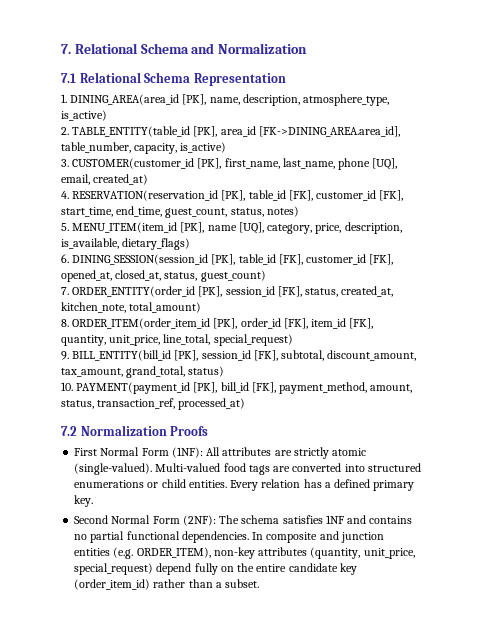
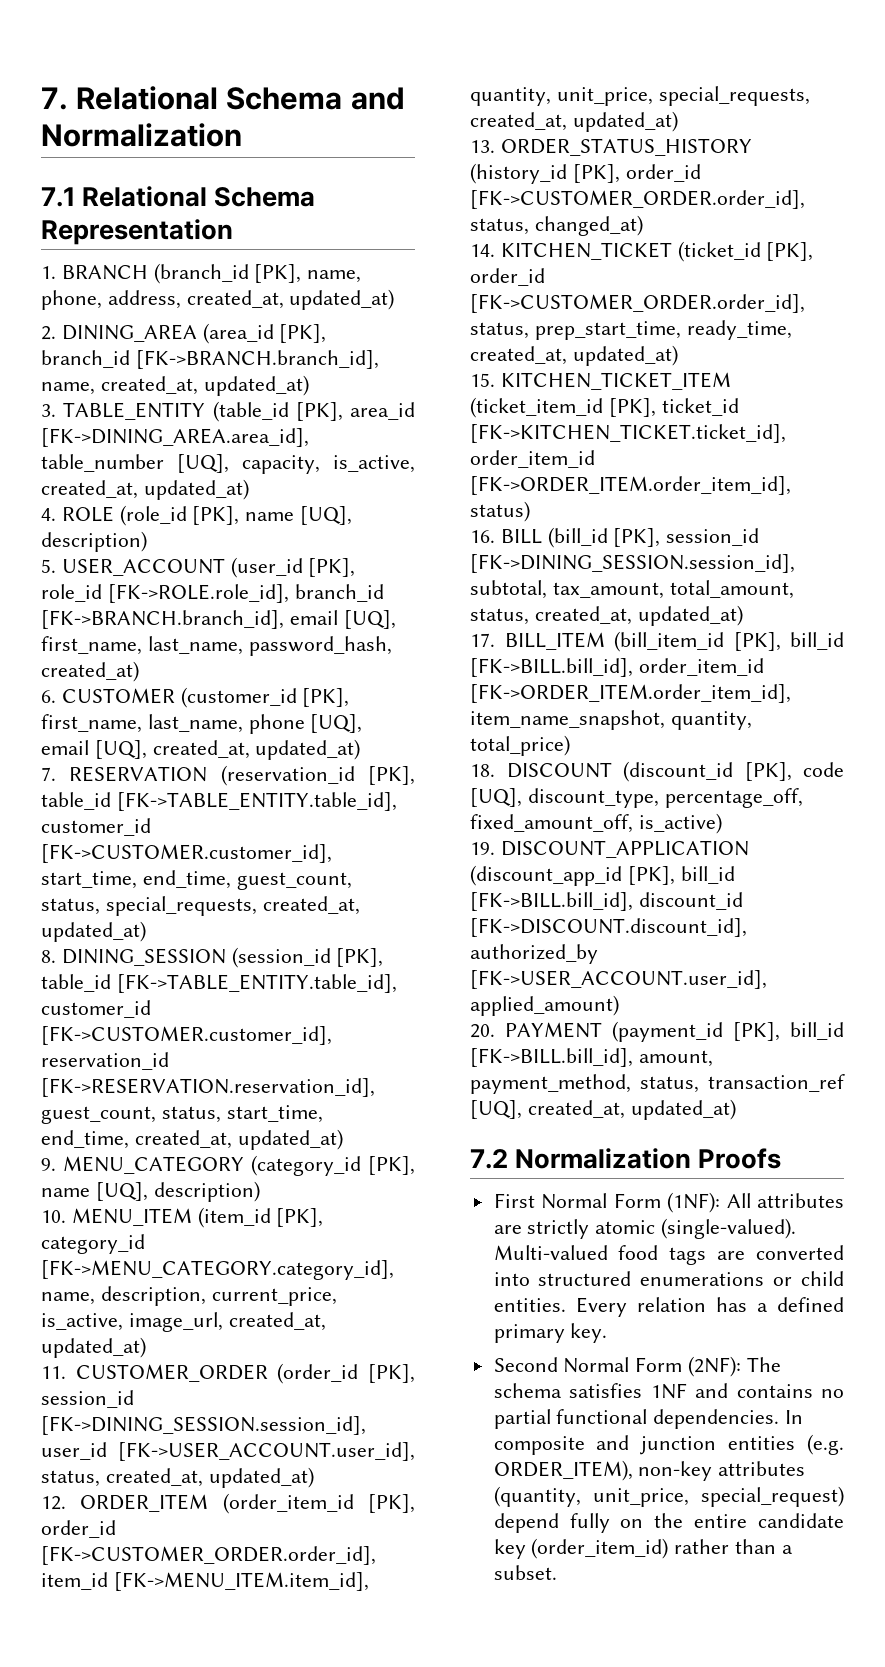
[70,94,390,106] [61,110,107,121] [61,126,400,137] [61,142,227,154] [61,158,195,169] DINING_AREA(area_id [PK], name, description, atmosphere_type, is_active) // 2. TABLE_ENTITY(table_id [PK], area_id [FK->DINING_AREA.area_id], table_number, capacity, is_active) // 3. CUSTOMER(customer_id -> [61,263,362,284] [41,289,395,310] [41,323,327,344] [41,350,379,369] [41,375,309,396] [41,401,415,422] [41,428,309,447] [41,454,415,474] [41,479,249,500] [41,505,353,526] [41,531,147,552] [41,557,356,578] [41,584,384,603] [41,610,396,629] [41,636,392,656] [41,661,139,682] [41,687,297,708] BRANCH (branch_id [PK], name, phone, address, created_at, updated_at) // 2. DINING_AREA (area_id [PK], branch_id [FK->BRANCH.branch_id], name, created_at, updated_at) // 3. TABLE_ENTITY (table_id [PK], area_id [FK->DINING_AREA.area_id], table_number [UQ], capacity, is_active, created_at, updated_at) // 4. ROLE (role_id [PK], name [UQ], description) // 5. USER_ACCOUNT (user_id [PK], role_id [FK->ROLE.role_id], branch_id [FK->BRANCH.branch_id], email [UQ], first_name, last_name, password_hash, created_at) // 6. CUSTOMER (customer_id
[61,174,149,185] [61,190,404,201] [61,206,299,218] [61,222,402,234] [61,238,191,250] [61,254,394,265] [61,270,266,282] [61,286,394,297] [61,302,202,313] [61,318,374,329] [61,334,293,346] [61,350,417,361] [61,366,225,378] [61,382,413,394] [61,398,246,410] email, created_at) // 4. RESERVATION(reservation_id [PK], table_id [FK], customer_id [FK], start_time, end_time, guest_count, status, notes) // 5. MENU_ITEM(item_id [PK], name [UQ], category, price, description, is_available, dietary_flags) // 6. DINING_SESSION(session_id [PK], table_id [FK], customer_id [FK], opened_at, closed_at, status, guest_count) // 7. ORDER_ENTITY(order_id [PK], session_id [FK], status, created_at, kitchen_note, total_amount) // 8. ORDER_ITEM(order_item_id [PK], order_id [FK], item_id [FK], quantity, unit_price, line_total, special_request) // 9. BILL_ENTITY(bill_id [PK], session_id [FK], subtotal, discount_amount, tax_amount, grand_total, status) // 10. PAYMENT(payment_id [PK], bill_id [FK], payment_method, amount, status, transaction_ref, processed_at) -> [41,739,361,760] [41,765,415,786] [41,792,397,811] [41,818,151,836] [41,844,332,863] [41,870,352,890] [41,896,360,916] [41,921,146,942] [41,947,384,968] [41,974,397,993] [41,1000,151,1018] [41,1026,332,1045] [41,1052,169,1070] [41,1078,375,1097] [41,1105,323,1124] [41,1129,343,1150] [41,1155,415,1176] [41,1181,260,1202] [41,1207,324,1228] [41,1234,145,1254] [41,1260,394,1280] [41,1286,337,1306] [41,1312,326,1332] [41,1337,146,1358] [41,1363,415,1384] [41,1390,134,1408] [41,1416,366,1435] [41,1442,415,1461] [41,1467,314,1488] [41,1493,415,1514] [41,1520,116,1538] [41,1546,376,1565] [41,1572,369,1591] [470,86,810,106] [470,111,678,132] [470,138,752,156] [470,163,701,184] [470,190,805,209] [470,215,643,236] [470,241,814,262] [470,268,545,286] [470,294,805,313] [470,320,792,340] [470,345,678,366] [470,372,731,390] [470,397,739,418] [470,424,786,443] [470,450,595,468] [470,476,791,495] [470,501,530,522] [470,527,760,548] [470,554,795,573] [470,580,794,599] [470,605,743,626] [470,631,844,652] [470,658,764,677] [470,684,791,703] [470,710,752,730] [470,735,570,756] [470,761,844,782] [470,788,803,808] [470,813,722,834] [470,840,749,858] [470,865,735,886] [470,892,743,911] [470,918,747,937] [470,944,598,964] [470,970,767,989] [470,995,619,1016] [470,1021,844,1042] [470,1048,713,1067] [470,1074,845,1094] [470,1099,736,1120] email [UQ], created_at, updated_at) // 7. RESERVATION (reservation_id [PK], table_id [FK->TABLE_ENTITY.table_id], customer_id [FK->CUSTOMER.customer_id], start_time, end_time, guest_count, status, special_requests, created_at, updated_at) // 8. DINING_SESSION (session_id [PK], table_id [FK->TABLE_ENTITY.table_id], customer_id [FK->CUSTOMER.customer_id], reservation_id [FK->RESERVATION.reservation_id], guest_count, status, start_time, end_time, created_at, updated_at) // 9. MENU_CATEGORY (category_id [PK], name [UQ], description) // 10. MENU_ITEM (item_id [PK], category_id [FK->MENU_CATEGORY.category_id], name, description, current_price, is_active, image_url, created_at, updated_at) // 11. CUSTOMER_ORDER (order_id [PK], session_id [FK->DINING_SESSION.session_id], user_id [FK->USER_ACCOUNT.user_id], status, created_at, updated_at) // 12. ORDER_ITEM (order_item_id [PK], order_id [FK->CUSTOMER_ORDER.order_id], item_id [FK->MENU_ITEM.item_id], quantity, unit_price, special_requests, created_at, updated_at) // 13. ORDER_STATUS_HISTORY (history_id [PK], order_id [FK->CUSTOMER_ORDER.order_id], status, changed_at) // 14. KITCHEN_TICKET (ticket_id [PK], order_id [FK->CUSTOMER_ORDER.order_id], status, prep_start_time, ready_time, created_at, updated_at) // 15. KITCHEN_TICKET_ITEM (ticket_item_id [PK], ticket_id [FK->KITCHEN_TICKET.ticket_id], order_item_id [FK->ORDER_ITEM.order_item_id], status) // 16. BILL (bill_id [PK], session_id [FK->DINING_SESSION.session_id], subtotal, tax_amount, total_amount, status, created_at, updated_at) // 17. BILL_ITEM (bill_item_id [PK], bill_id [FK->BILL.bill_id], order_item_id [FK->ORDER_ITEM.order_item_id], item_name_snapshot, quantity, total_price) // 18. DISCOUNT (discount_id [PK], code [UQ], discount_type, percentage_off, fixed_amount_off, is_active) // 19. DISCOUNT_APPLICATION (discount_app_id [PK], bill_id [FK->BILL.bill_id], discount_id [FK->DISCOUNT.discount_id], authorized_by [FK->USER_ACCOUNT.user_id], applied_amount) // 20. PAYMENT (payment_id [PK], bill_id [FK->BILL.bill_id], amount, payment_method, status, transaction_ref [UQ], created_at, updated_at)

